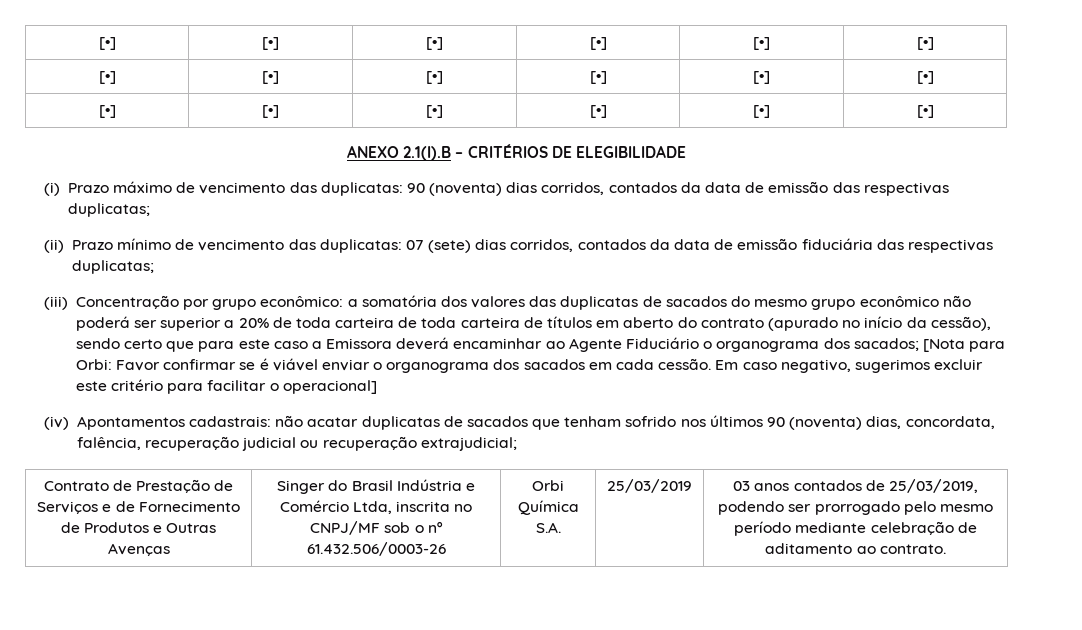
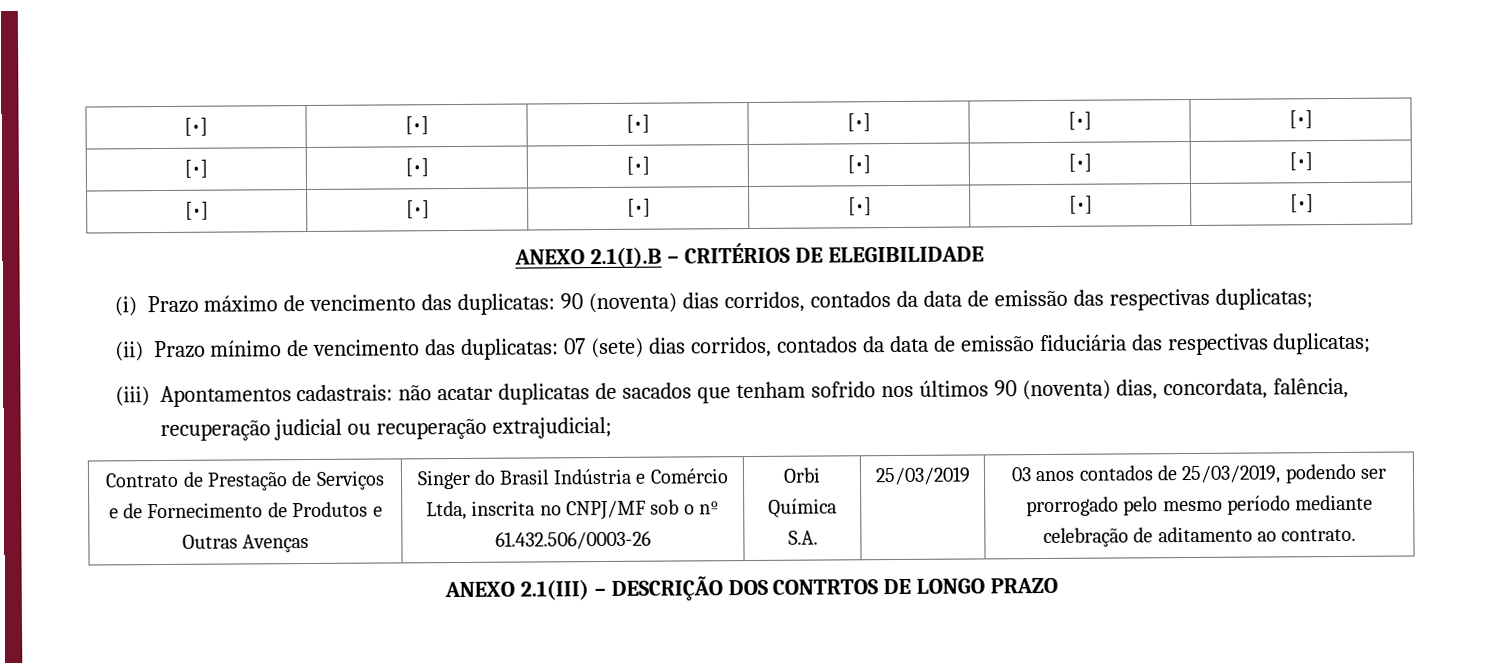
[75,295,971,310] [75,316,991,331] [75,337,1006,352] [75,358,984,373] [75,379,377,394] [44,416,70,430] Concentração por grupo econômico: a somatória dos valores das duplicatas de sacados do mesmo grupo econômico não poderá ser superior a 20% de toda carteira de toda carteira de títulos em aberto do contrato (apurado no início da cessão), sendo certo que para este caso a Emissora deverá encaminhar ao Agente Fiduciário o organograma dos sacados; [Nota para Orbi: Favor confirmar se é viável enviar o organograma dos sacados em cada cessão. Em caso negativo, sugerimos excluir este critério para facilitar o operacional] // (iv) -> (150, 396) none
(946, 549) none -> [443,576,1059,601] // ANEXO 2.1(III) – DESCRIÇÃO DOS CONTRTOS DE LONGO PRAZO

